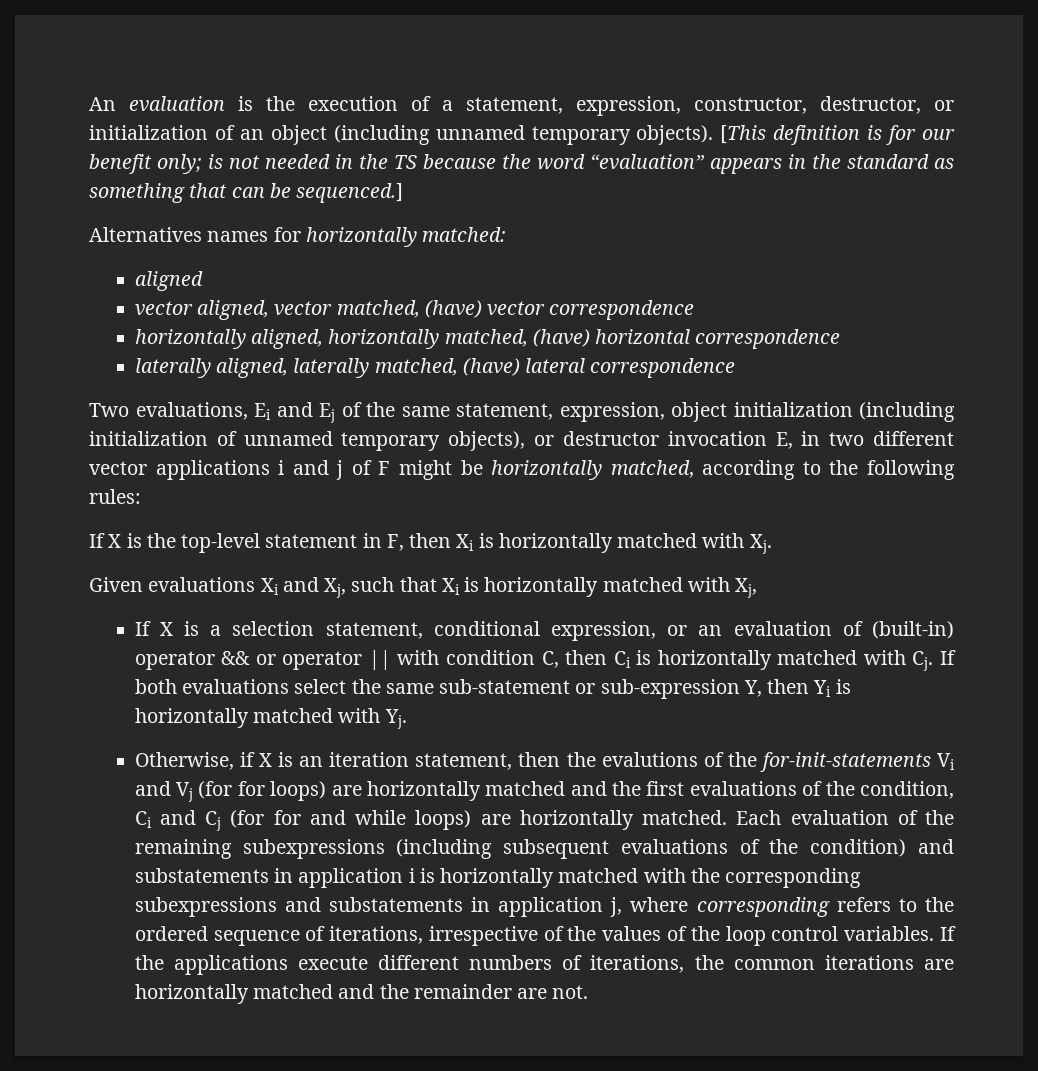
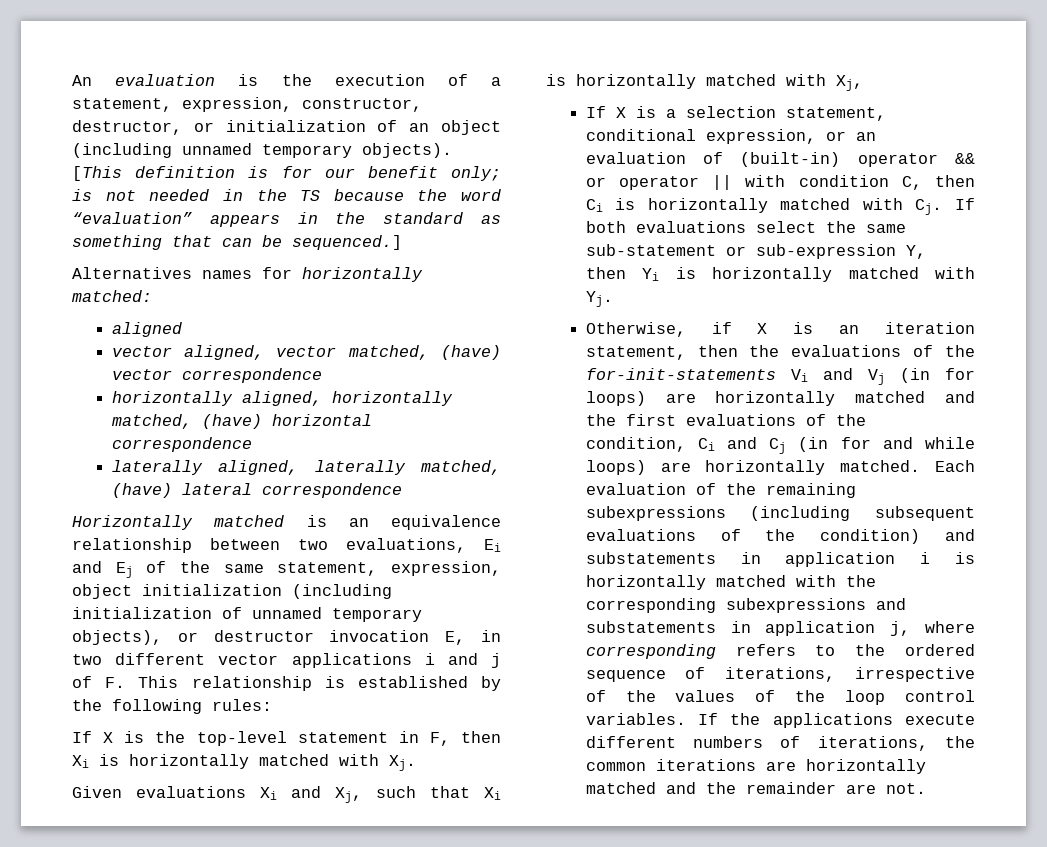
[89,403,129,417] Two -> [72,515,501,530] [72,538,328,553] Horizontally matched is an equivalence relationship between two
[378,460,821,480] F might be horizontally matched, according to -> [105,676,501,691] F. This relationship is established by
[601,752,698,767] evalutions -> [791,345,902,357] evaluations
[198,781,233,799] (for -> [899,368,930,383] (in
[230,810,265,828] (for -> [798,437,829,452] (in

